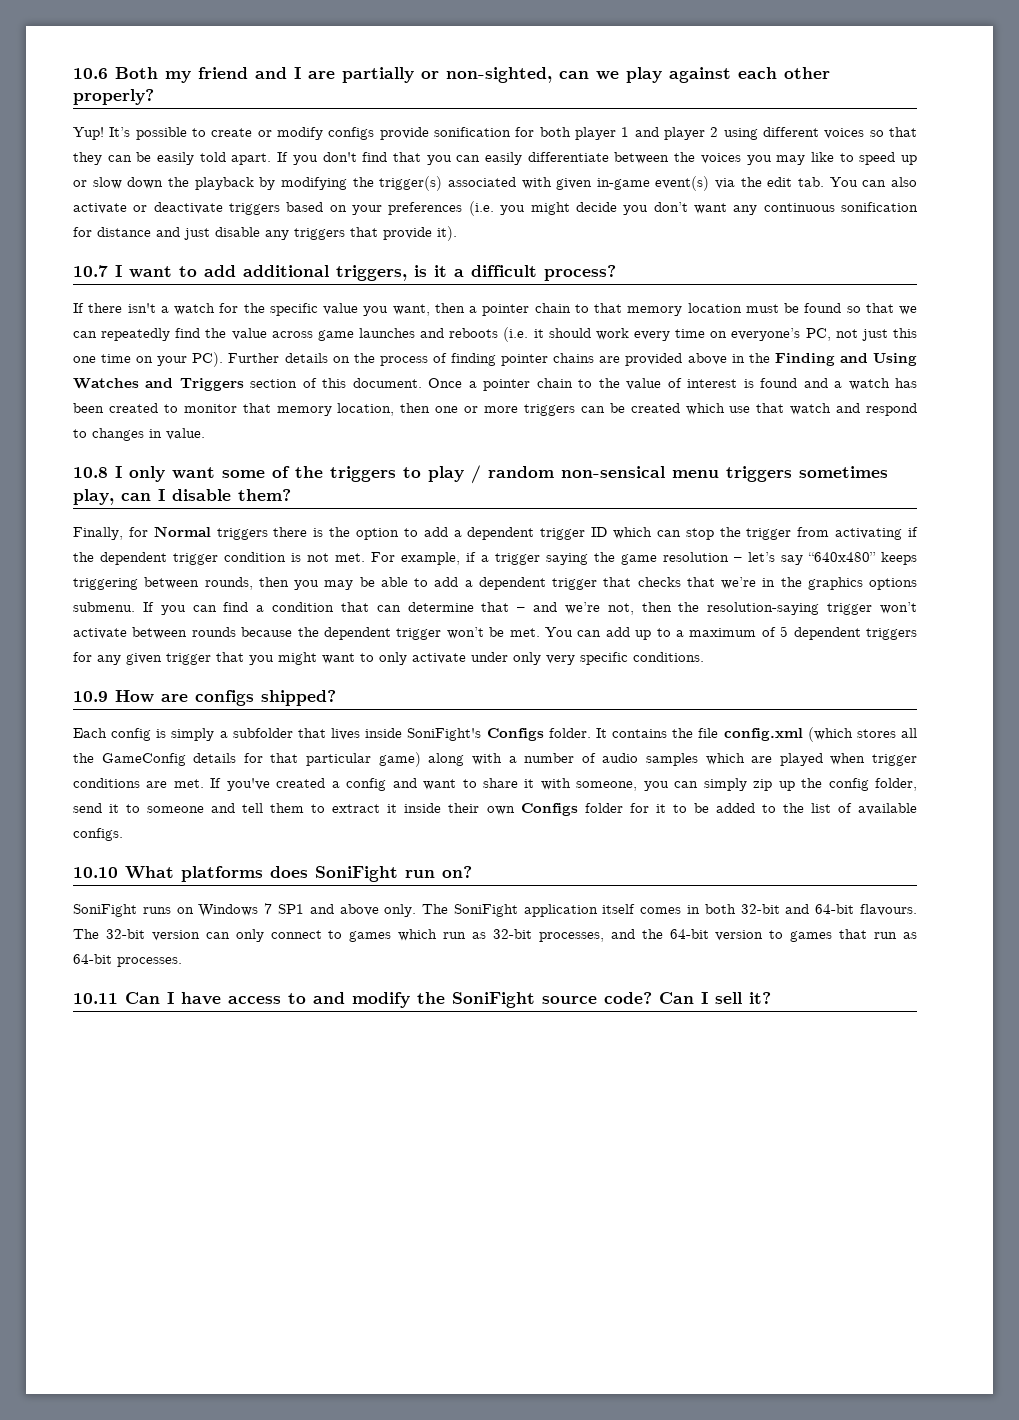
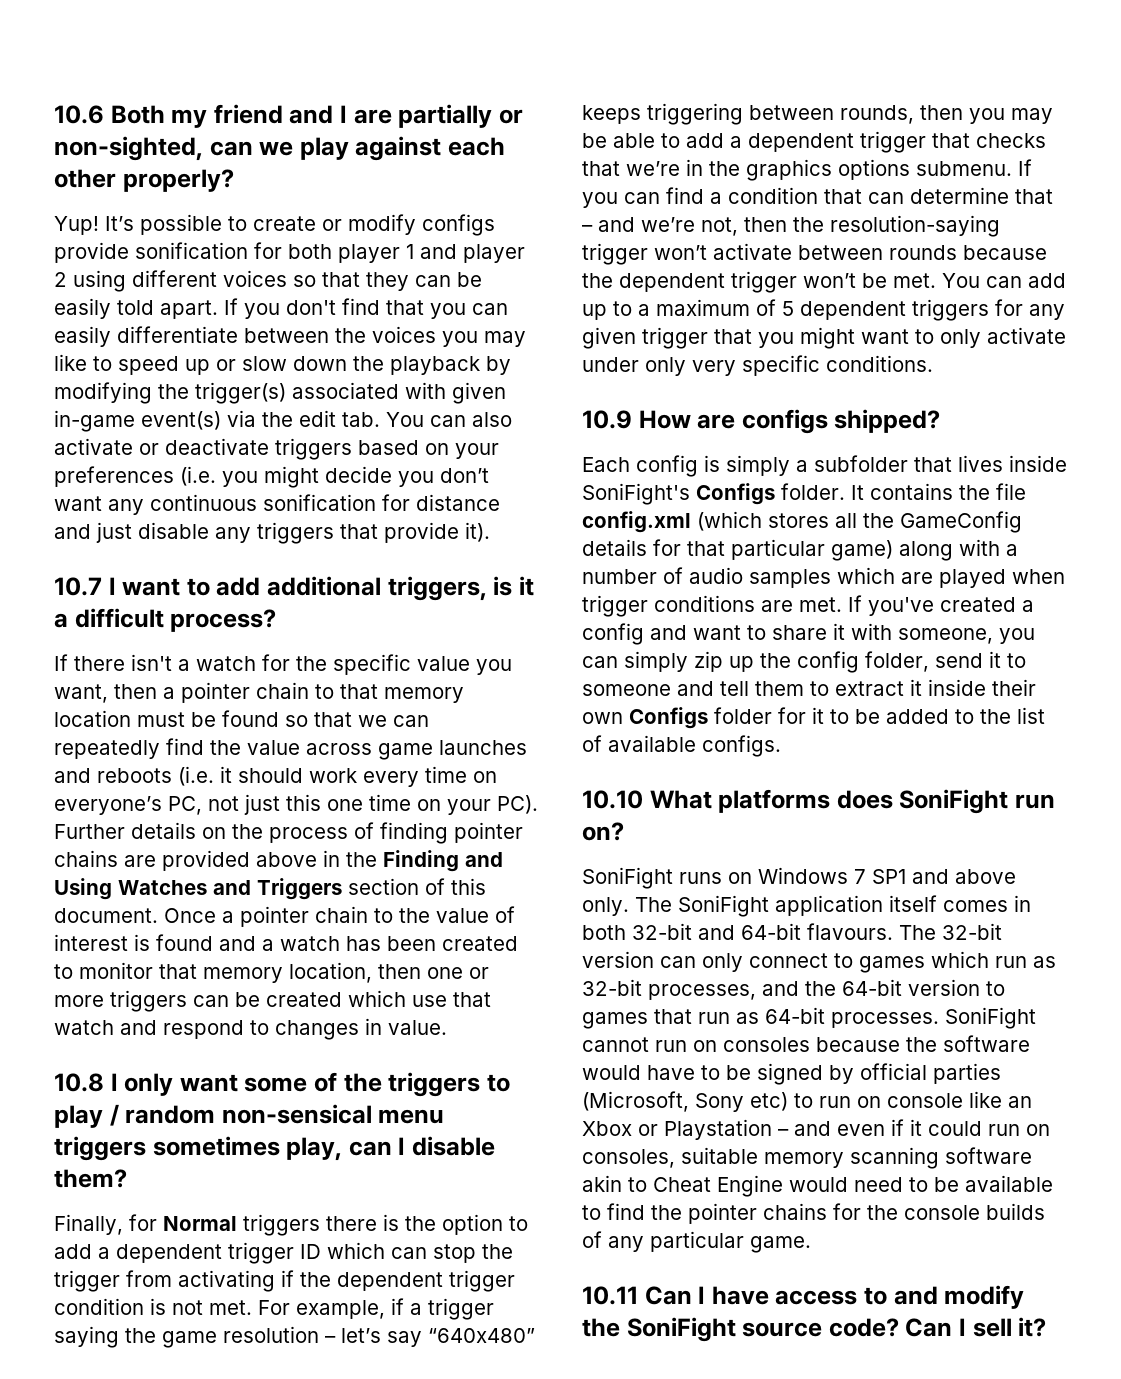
(182, 962) none -> [945,1007,1036,1029] [582,1035,1030,1052] [582,1063,1001,1085] [582,1091,1032,1112] [582,1119,1050,1140] [582,1147,1032,1169] [582,1175,1053,1197] [582,1203,1045,1224] [582,1231,811,1253] SoniFight cannot run on consoles because the software would have to be signed by official parties (Microsoft, Sony etc) to run on console like an Xbox or Playstation – and even if it could run on consoles, suitable memory scanning software akin to Cheat Engine would need to be available to find the pointer chains for the console builds of any particular game.

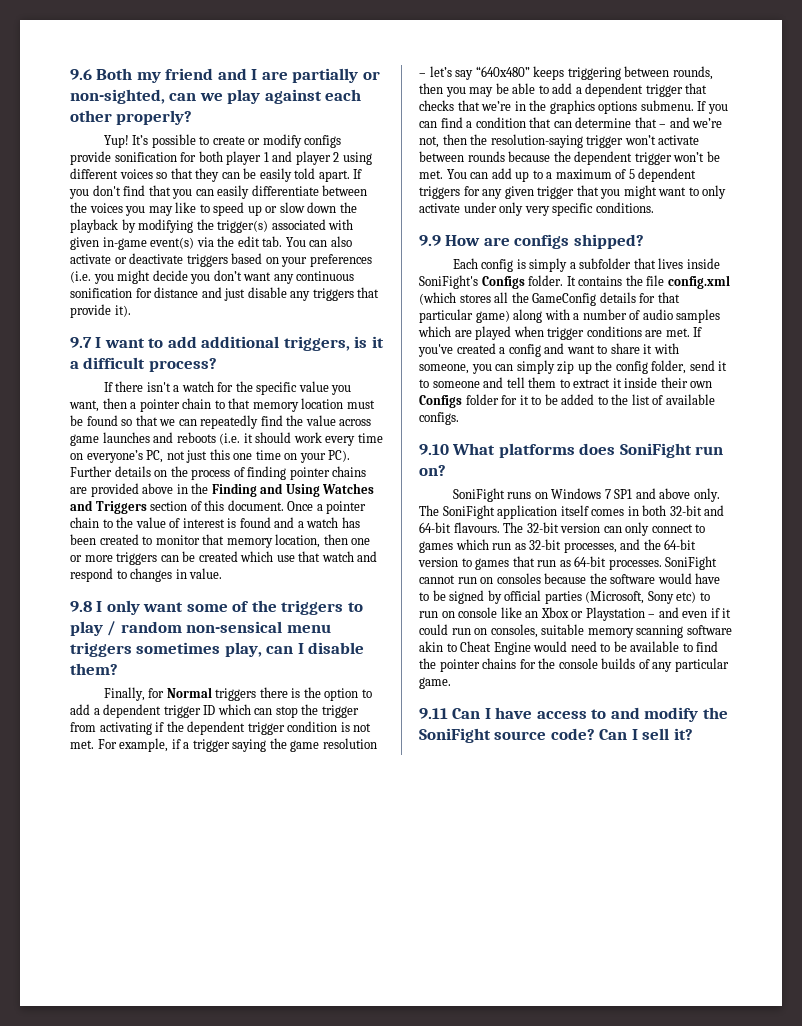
[54,105,104,124] 10.6 -> [70,69,92,80] 9.6
[54,577,102,596] 10.7 -> [70,337,92,348] 9.7
[54,1073,104,1092] 10.8 -> [70,601,92,612] 9.8
[582,410,632,429] 10.9 -> [419,235,441,246] 9.9
[582,790,643,809] 10.10 -> [419,444,449,455] 9.10
[582,1286,638,1305] 10.11 -> [419,708,448,719] 9.11

